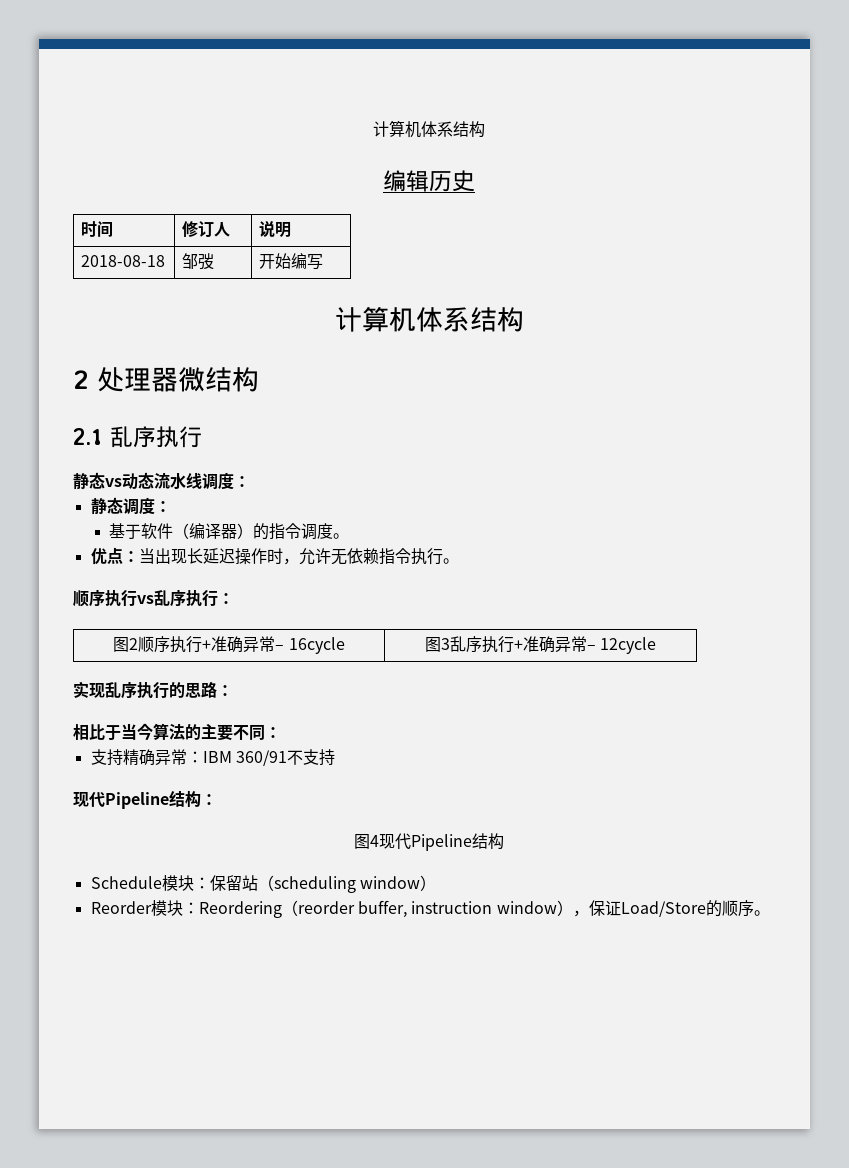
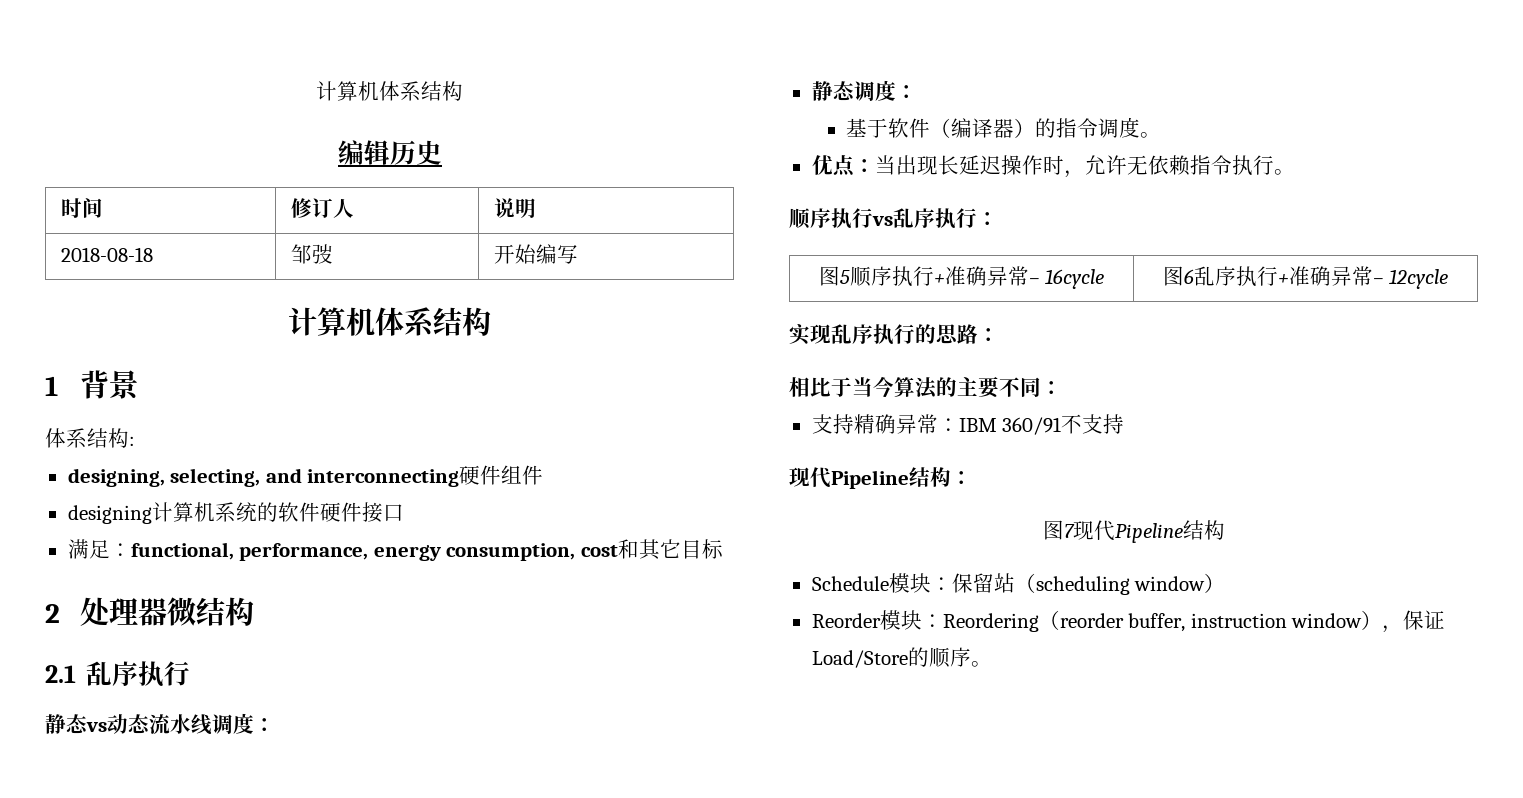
(524, 319) none -> [45,370,139,400] [45,428,135,448] [67,465,544,487] [67,502,404,524] [67,539,724,561] // 1背景 // 体系结构: // designing, selecting, and interconnecting硬件组件 // designing计算机系统的软件硬件接口 // 满足：functional, performance, energy consumption, cost和其它目标
[129,638,139,650] 2 -> [839,270,850,284] 5
[440,638,450,650] 3 -> [1183,269,1194,284] 6
[370,835,379,847] 4 -> [1063,524,1075,538] 7

